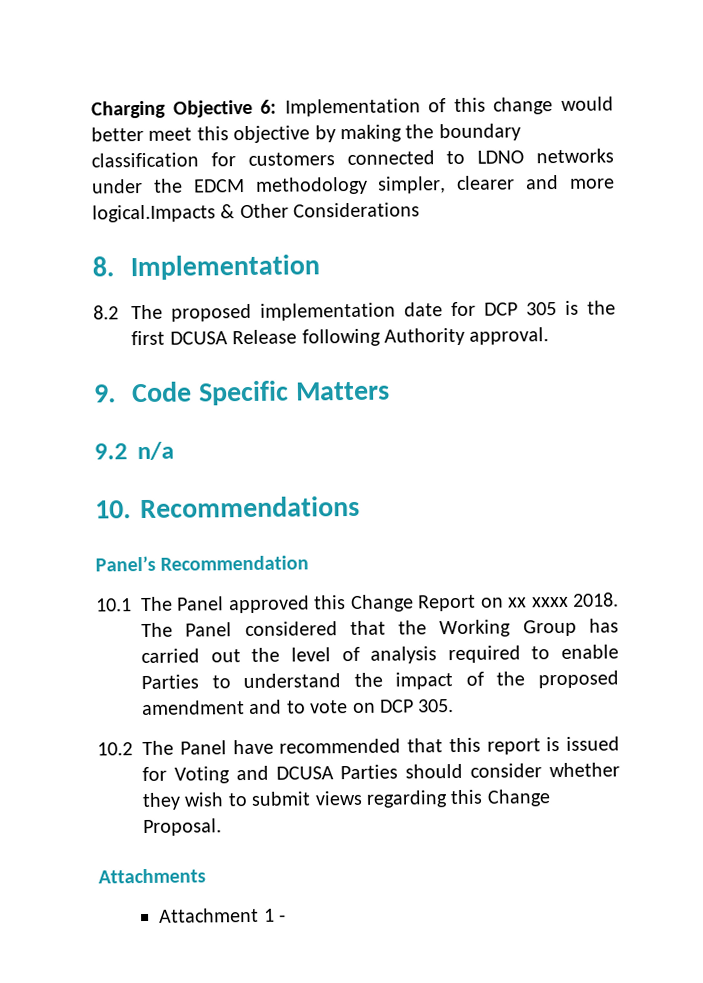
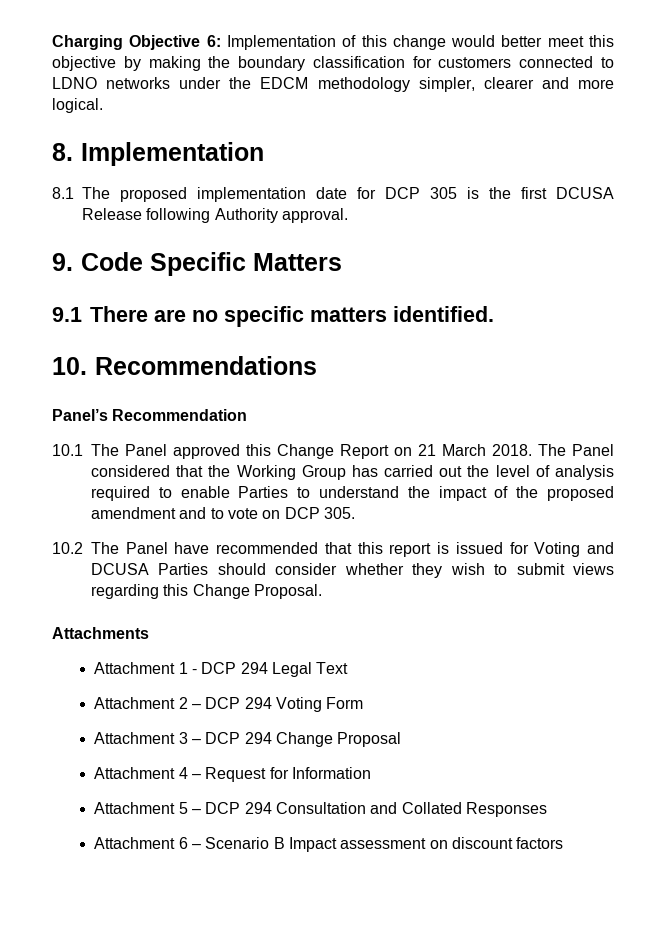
[92,202,421,223] logical.Impacts & Other Considerations -> [52,98,103,113] logical.
[93,305,119,320] 8.2 -> [52,187,74,199] 8.1
[94,441,174,461] 9.2 n/a -> [52,306,494,327] 9.1 There are no specific matters identified.
[508,596,569,608] xx xxxx -> [418,444,486,456] 21 March
(287, 918) none -> [201,662,349,677] [94,697,364,712] [94,732,402,747] [94,767,371,782] [94,802,547,817] [94,837,564,852] DCP 294 Legal Text // Attachment 2 – DCP 294 Voting Form // Attachment 3 – DCP 294 Change Proposal // Attachment 4 – Request for Information // Attachment 5 – DCP 294 Consultation and Collated Responses // Attachment 6 – Scenario B Impact assessment on discount factors

